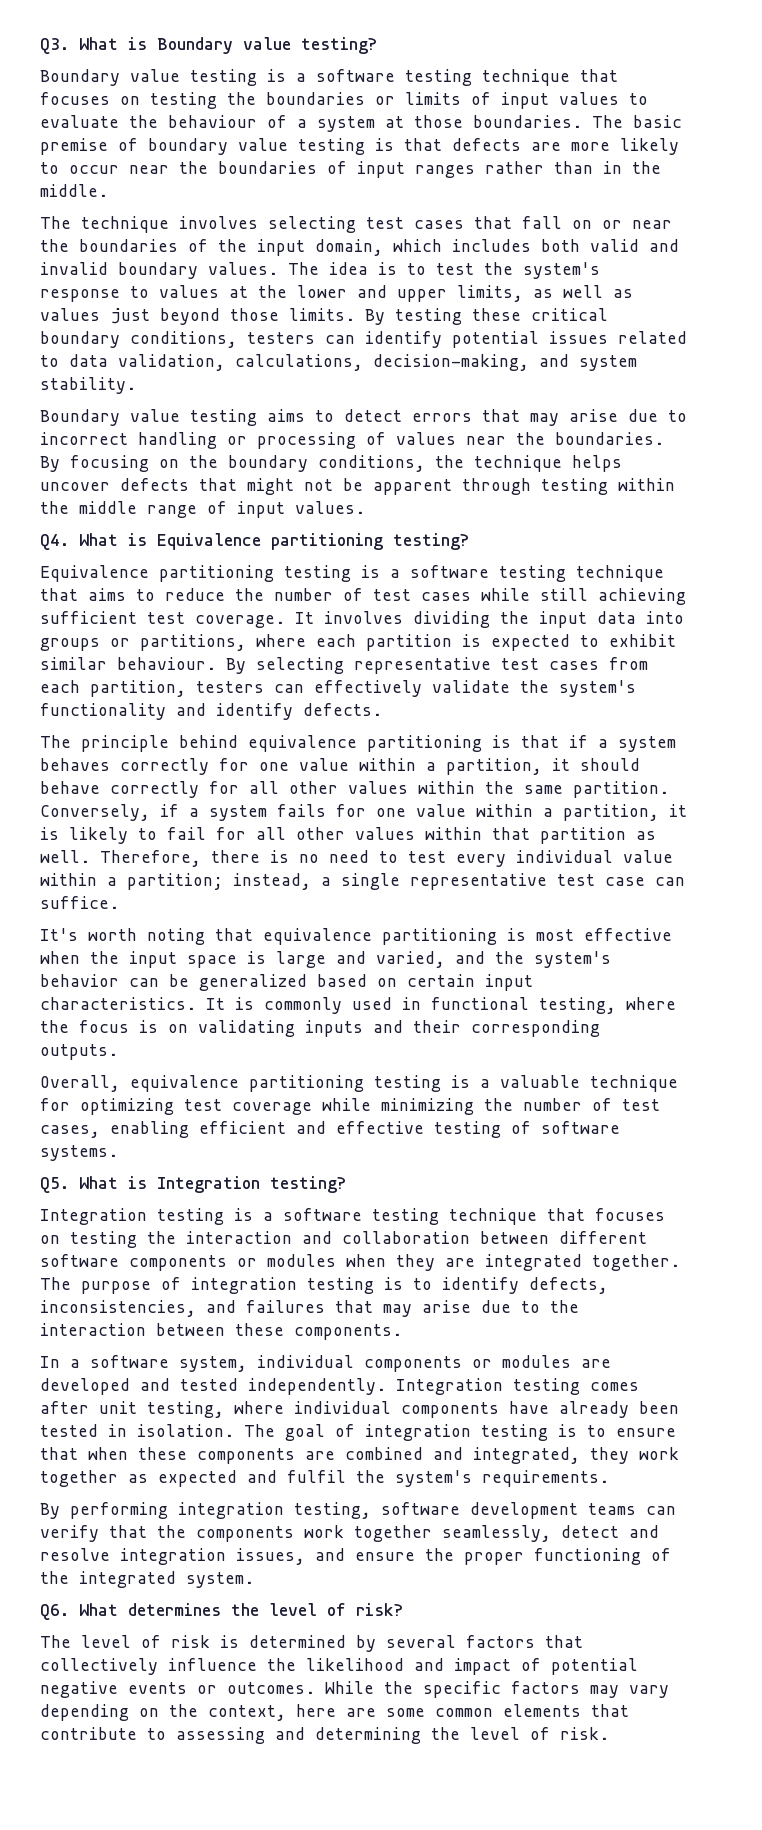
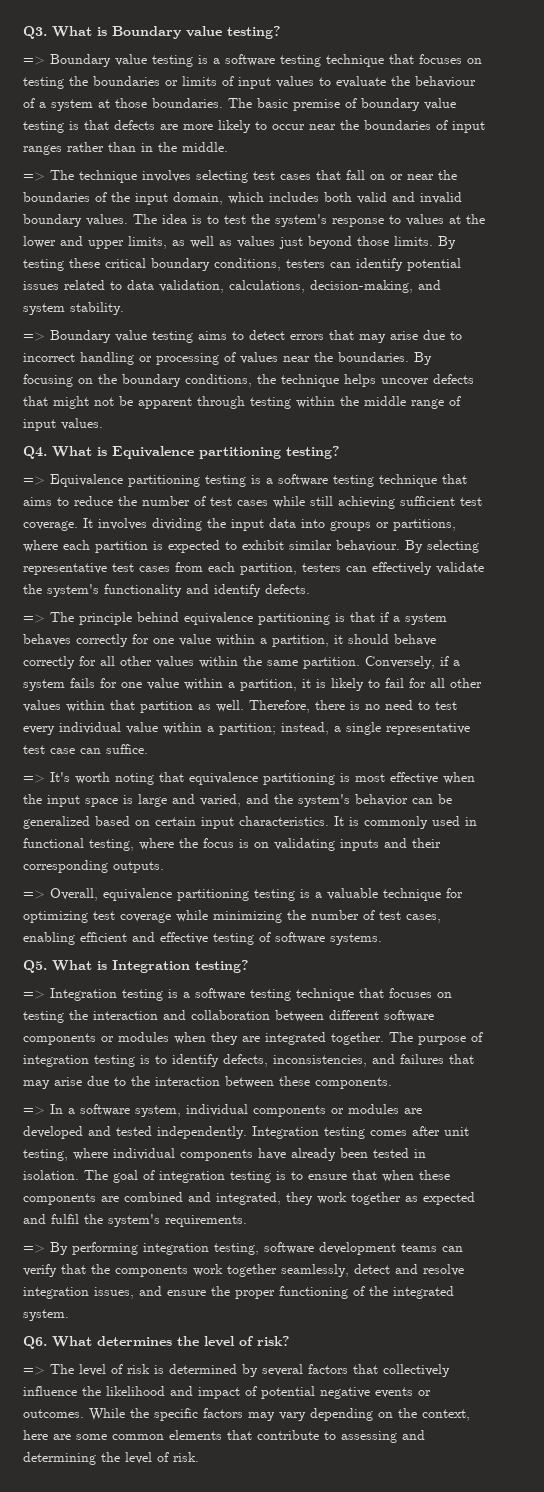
(377, 45) none -> [23,56,45,65] =>
(108, 190) none -> [23,172,45,181] =>
(136, 385) none -> [23,332,45,341] =>
(469, 541) none -> [23,476,45,485] =>
(382, 709) none -> [23,614,45,623] =>
(119, 902) none -> [23,774,45,783] =>
(118, 1052) none -> [23,890,45,899] =>
(346, 1184) none -> [23,990,45,999] =>
(402, 1332) none -> [23,1106,45,1115] =>
(609, 1478) none -> [23,1244,45,1253] =>
(403, 1609) none -> [23,1366,45,1375] =>

